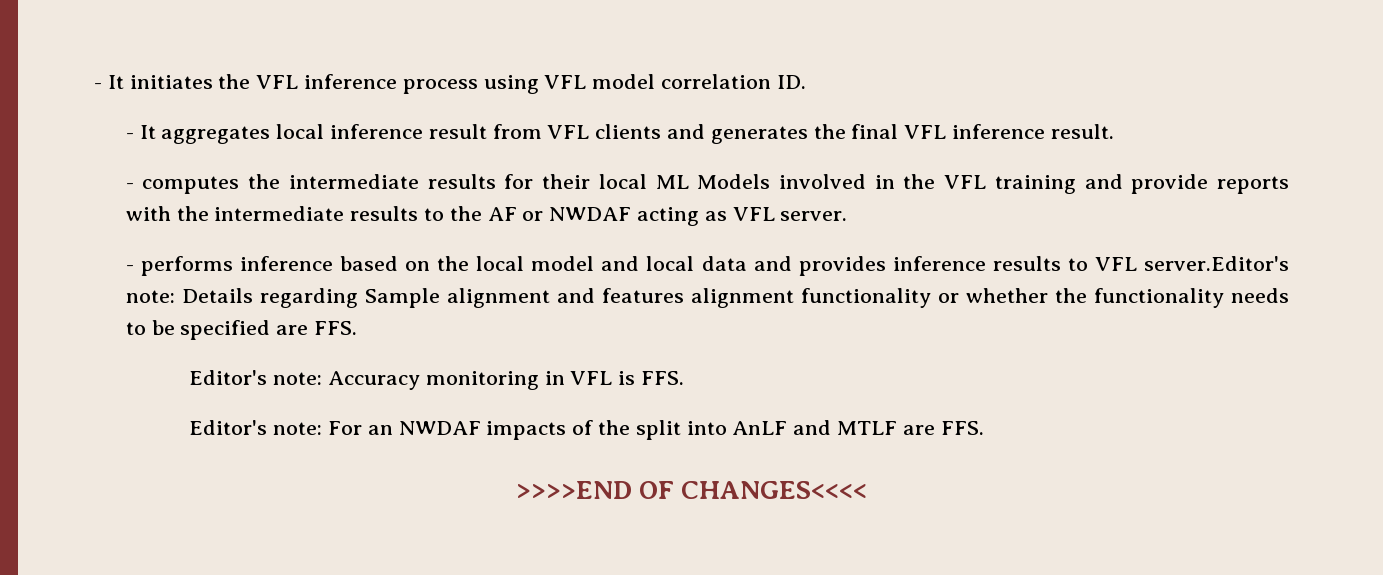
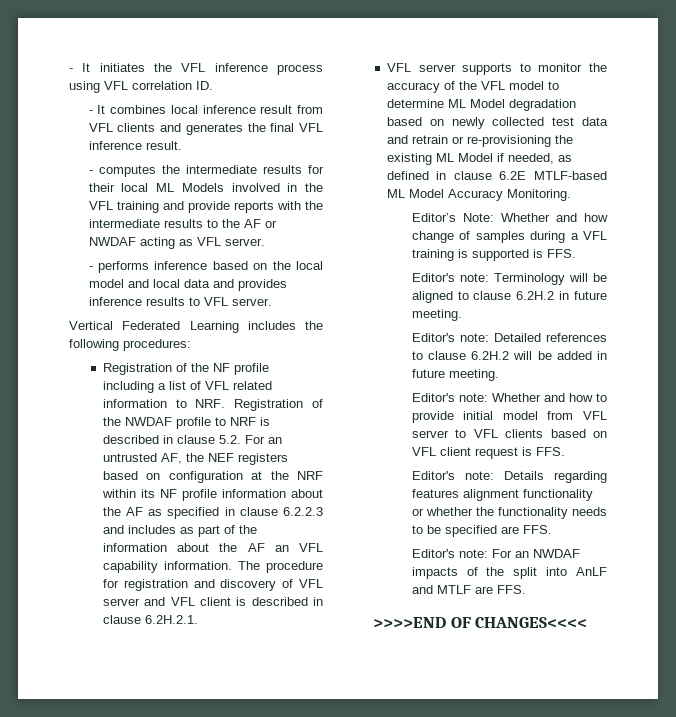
[592,74,656,89] model -> (128, 85) none
[161,126,271,144] aggregates -> [110,105,167,114] combines
[1144,256,1290,271] [125,288,595,308] server.Editor's note: Details regarding Sample alignment and -> [231,298,272,306] [69,321,323,333] [69,339,191,351] [102,363,269,375] [102,381,272,393] [102,399,323,411] [102,417,270,429] [102,435,282,444] [102,453,288,465] [102,471,323,483] [101,489,323,501] [102,507,323,519] [102,525,257,537] [102,543,323,552] [102,561,323,573] [102,579,323,591] [102,597,323,606] [102,615,198,624] [386,63,607,75] [386,81,559,93] [386,99,576,111] [386,117,608,129] [386,135,573,147] [386,153,572,165] [386,171,607,180] [386,189,571,201] [411,213,608,222] [411,231,607,243] [411,249,576,261] [411,273,607,285] [411,291,607,303] [411,309,462,321] [411,333,607,342] [411,351,607,360] [411,369,499,381] [411,393,607,402] [411,411,607,423] [411,429,607,438] [411,447,565,459] [411,471,607,483] server. // Vertical Federated Learning includes the following procedures: // Registration of the NF profile including a list of VFL related information to NRF. Registration of the NWDAF profile to NRF is described in clause 5.2. For an untrusted AF, the NEF registers based on configuration at the NRF within its NF profile information about the AF as specified in clause 6.2.2.3 and includes as part of the information about the AF an VFL capability information. The procedure for registration and discovery of VFL server and VFL client is described in clause 6.2H.2.1. // VFL server supports to monitor the accuracy of the VFL model to determine ML Model degradation based on newly collected test data and retrain or re-provisioning the existing ML Model if needed, as defined in clause 6.2E MTLF-based ML Model Accuracy Monitoring. // Editor’s Note: Whether and how change of samples during a VFL training is supported is FFS. // Editor's note: Terminology will be aligned to clause 6.2H.2 in future meeting. // Editor's note: Detailed references to clause 6.2H.2 will be added in future meeting. // Editor's note: Whether and how to provide initial model from VFL server to VFL clients based on VFL client request is FFS. // Editor's note: Details regarding
[189,370,684,390] // Editor's note: Accuracy monitoring in VFL is FFS. -> (552, 529) none

